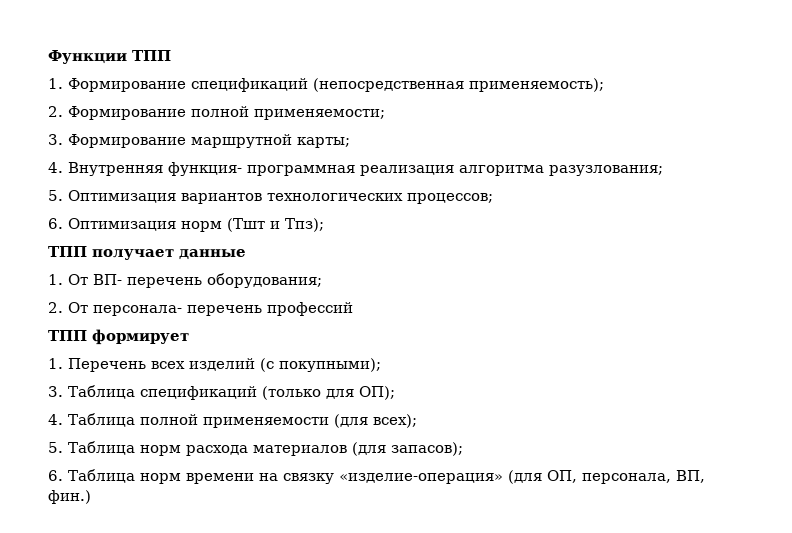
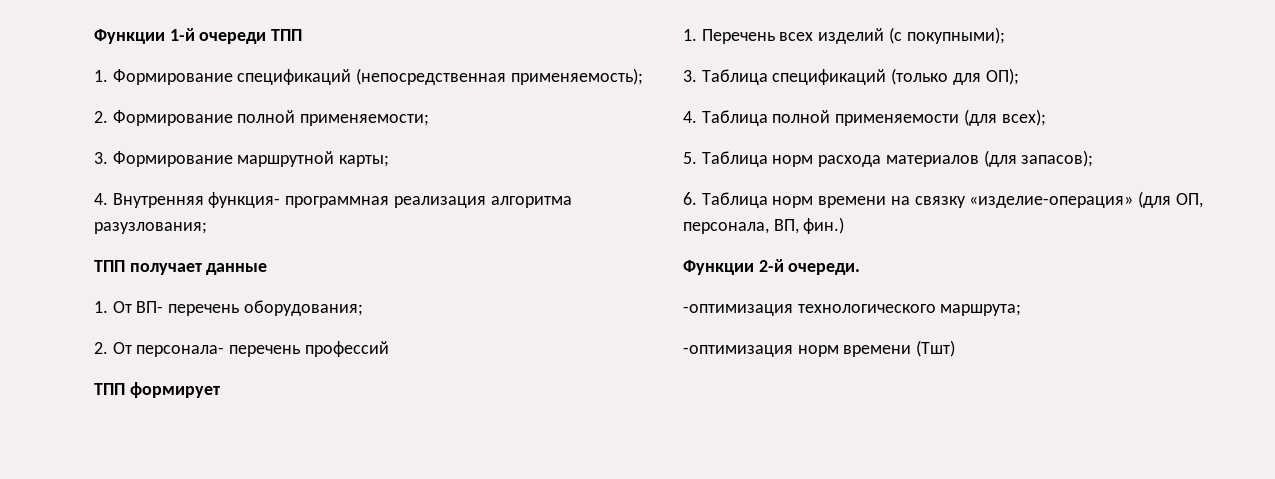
[48,50,127,64] Функции -> [94,28,267,44] Функции 1-й очереди
[48,190,493,204] [48,218,324,232] // 5. Оптимизация вариантов технологических процессов; // 6. Оптимизация норм (Тшт и Тпз); -> (207, 228) none
(91, 497) none -> [683,259,861,275] [683,304,1022,316] [683,340,956,357] // Функции 2-й очереди. // -оптимизация технологического маршрута; // -оптимизация норм времени (Тшт)

